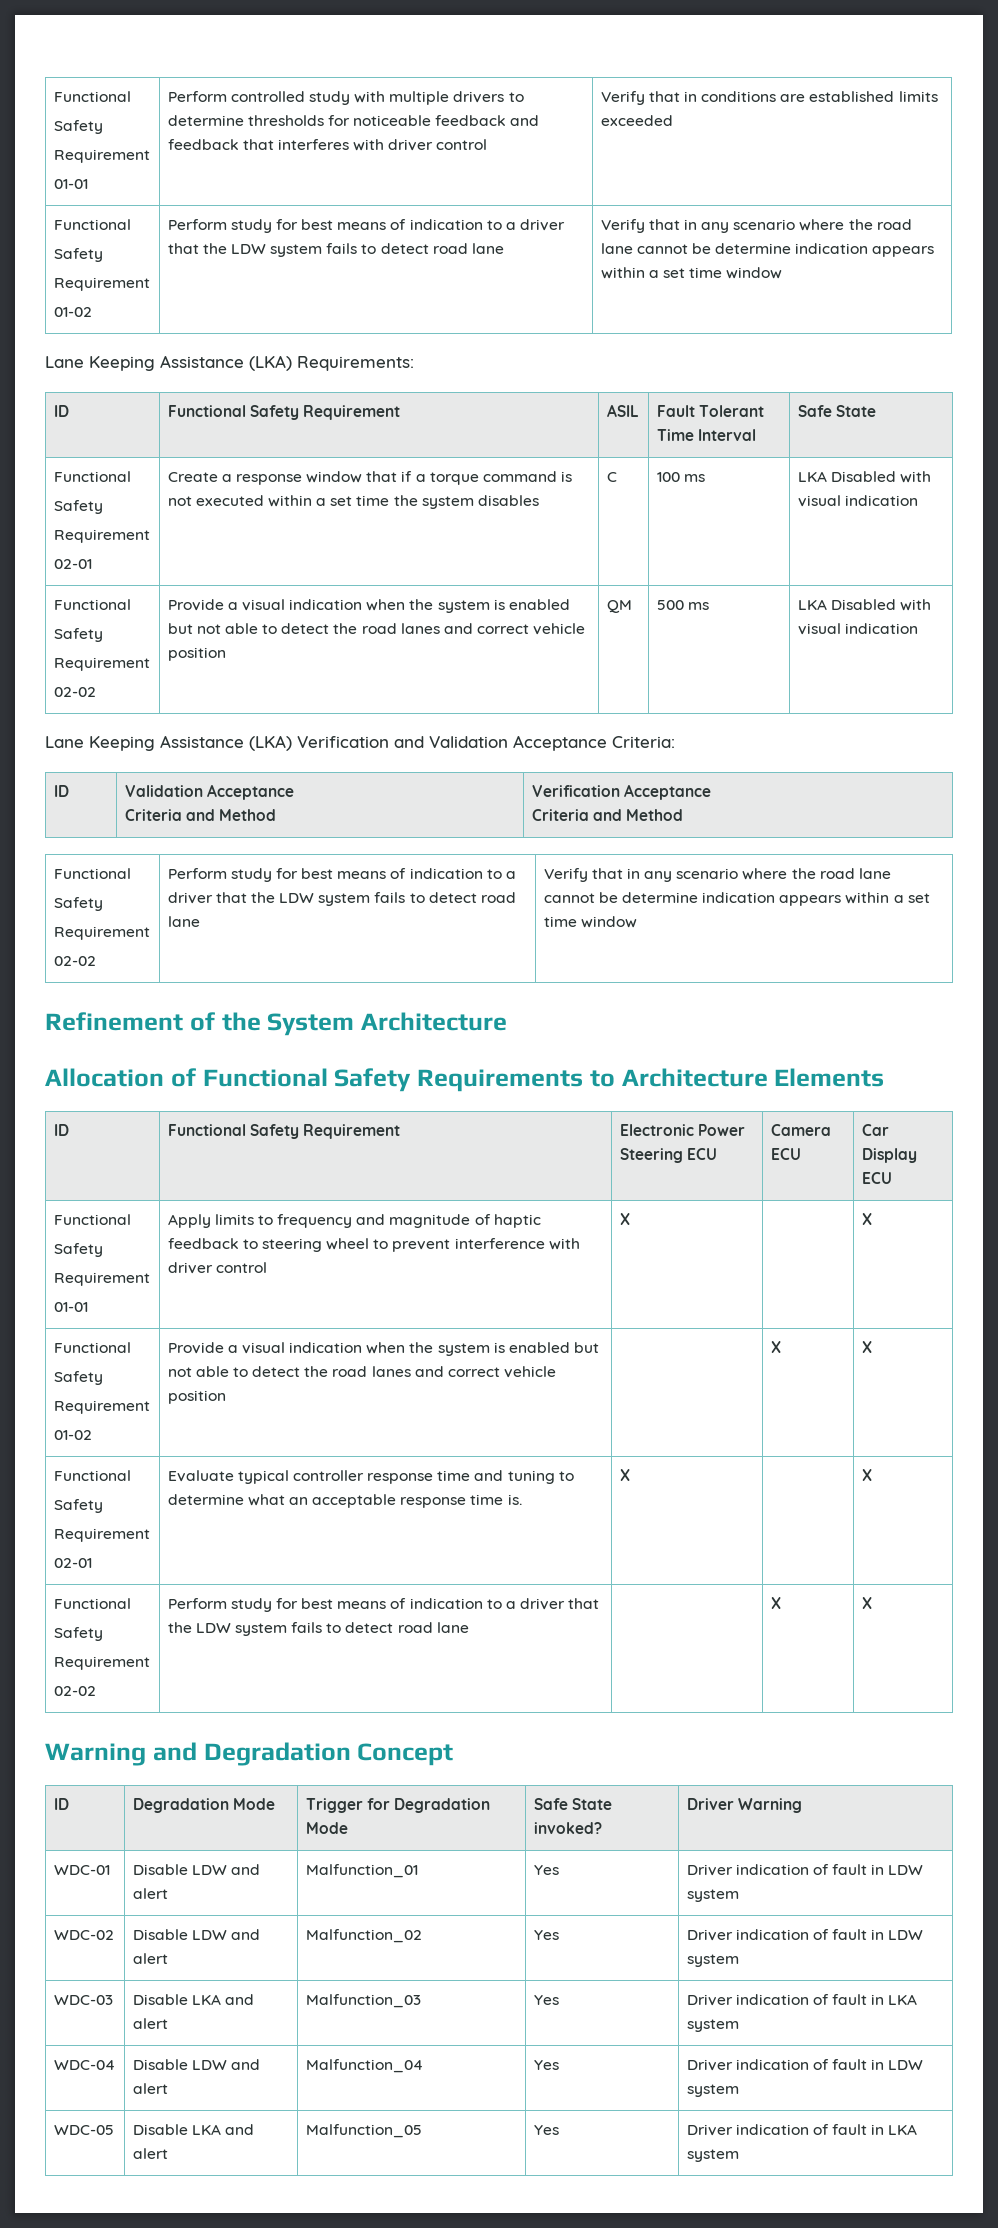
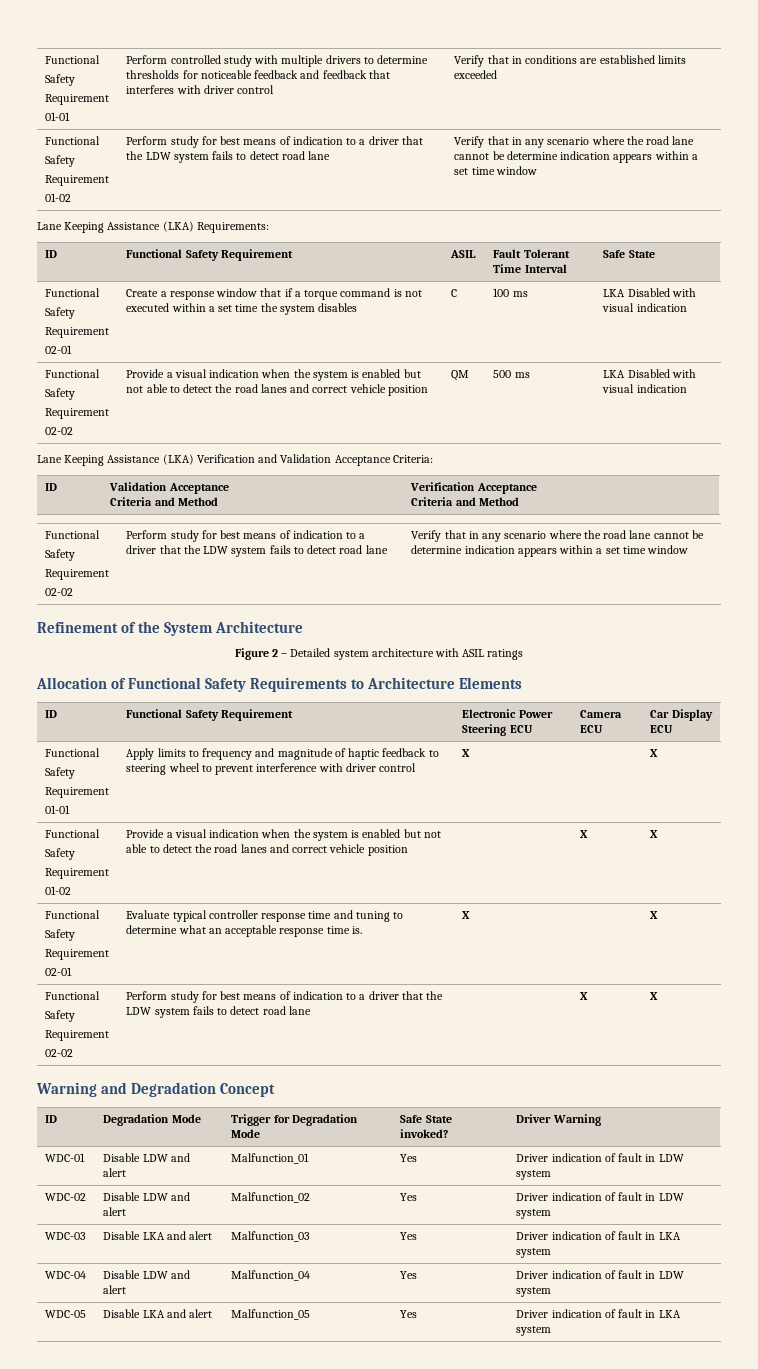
(507, 1021) none -> [234,648,524,660] // Figure 2 – Detailed system architecture with ASIL ratings

